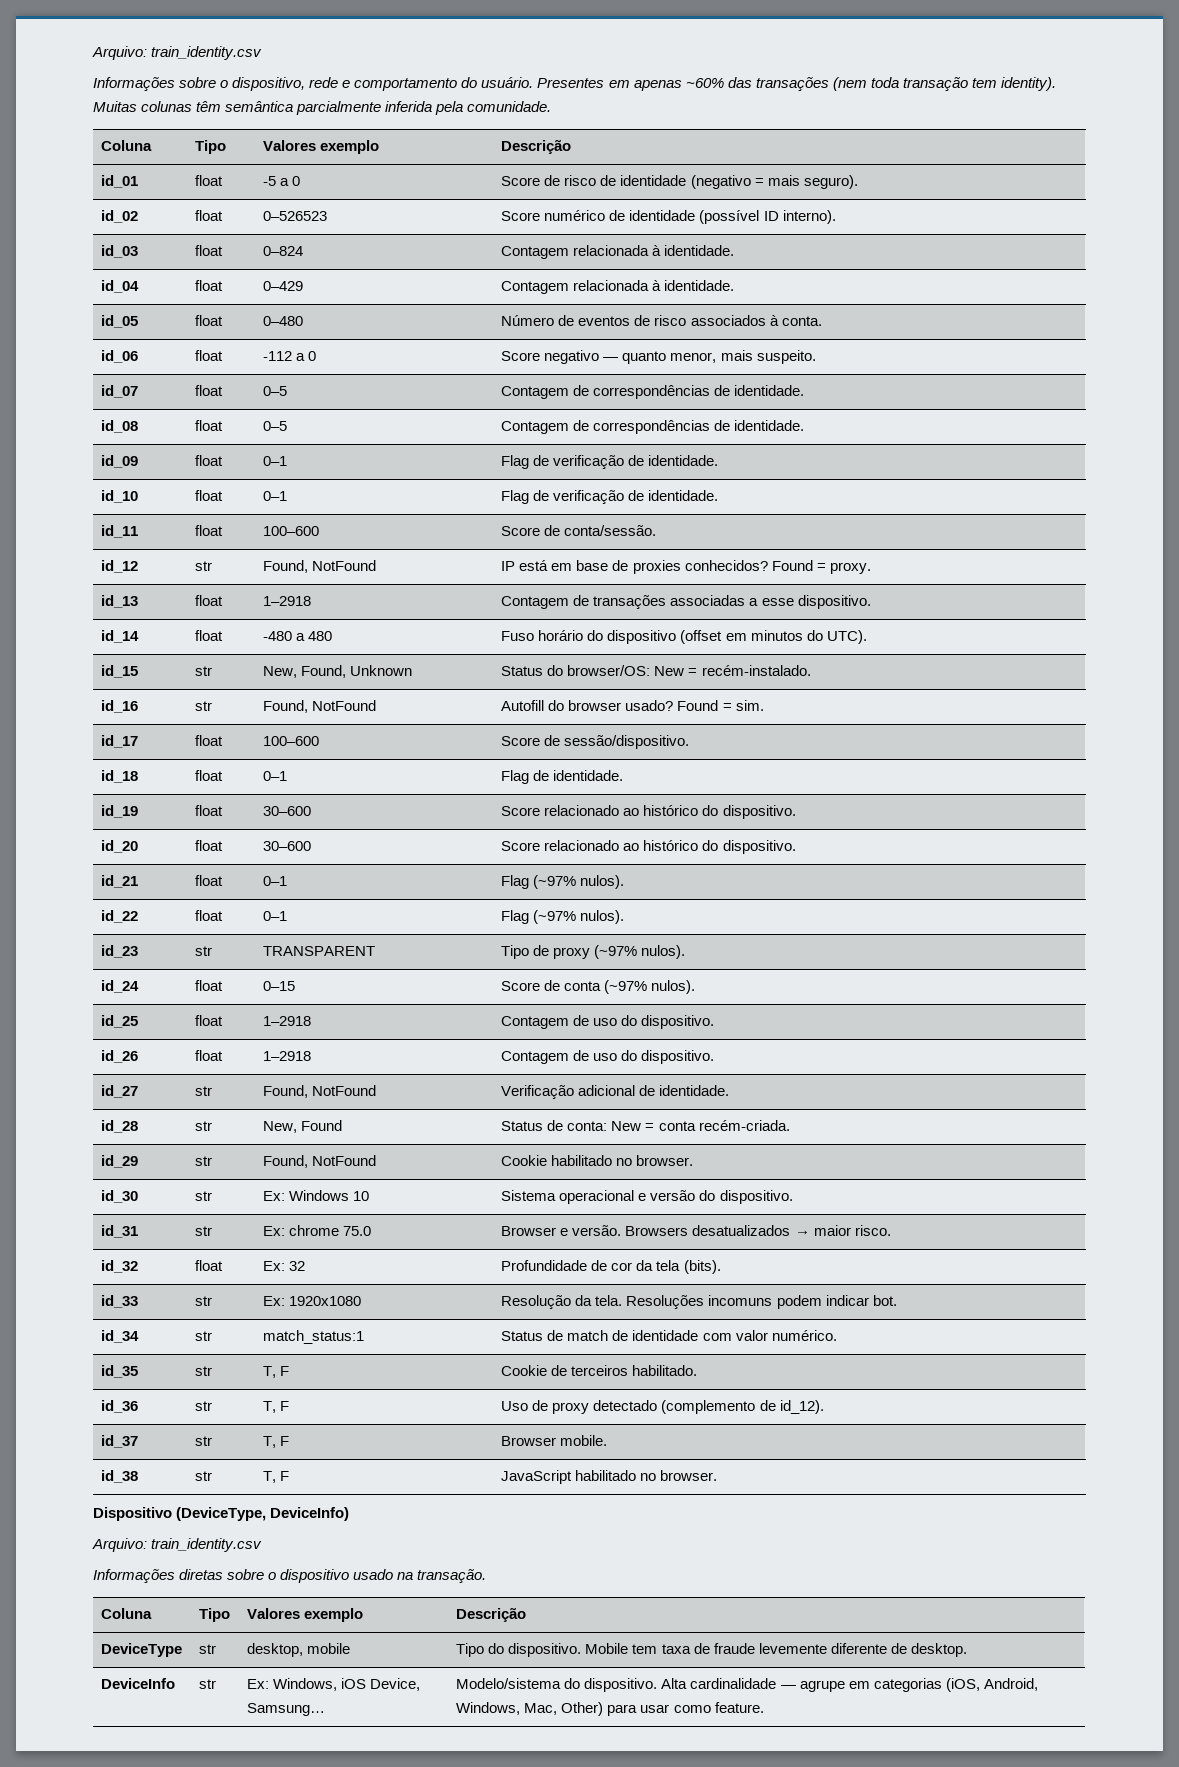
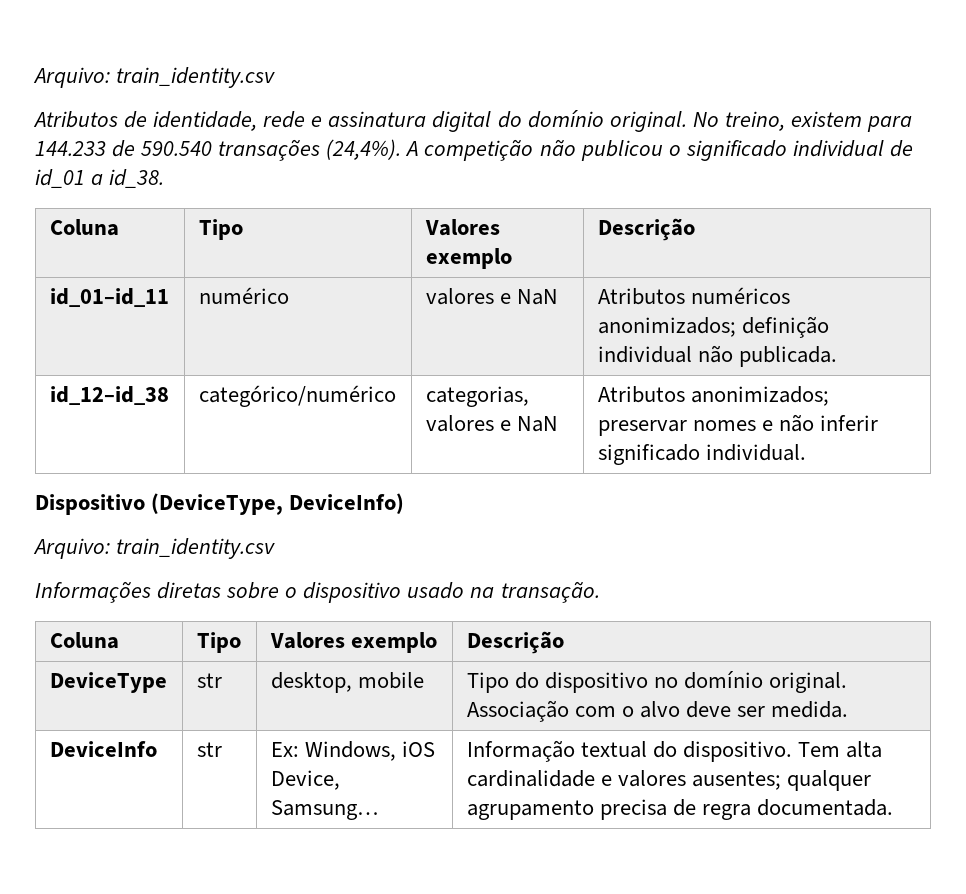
[92,46,263,60] [93,77,1056,91] [93,101,552,115] [101,140,153,151] [195,140,227,154] [263,140,380,154] [501,139,572,154] [101,175,139,188] [195,175,224,186] [263,176,301,186] [501,175,858,189] [101,210,139,223] [195,210,224,221] [263,211,328,221] [501,210,836,224] [101,245,139,258] [195,245,224,256] [263,246,304,256] [501,245,735,259] [101,280,140,293] [195,280,224,291] [263,281,304,291] [501,280,735,294] [101,315,139,328] [195,315,224,326] [263,316,304,326] [501,315,822,326] [101,350,139,363] [195,350,224,361] [263,351,317,361] [501,350,816,364] [101,385,139,398] [195,385,224,396] [263,386,288,396] [501,385,805,399] [101,420,139,433] [195,420,224,431] [263,421,288,431] [501,420,805,434] [101,455,139,468] [195,455,224,466] [263,456,288,466] [501,455,719,469] [101,490,139,503] [195,490,224,501] [263,491,288,501] [501,490,719,504] [101,525,139,538] [195,525,224,536] [263,526,320,536] [501,525,657,536] [101,560,139,573] [195,561,213,571] [263,560,377,573] [501,560,871,574] [101,595,139,608] [195,595,224,606] [263,596,312,606] [501,595,871,609] [101,630,140,643] [195,630,224,641] [263,631,333,641] [501,630,867,644] [101,665,139,678] [195,666,213,676] [263,665,413,678] [501,665,811,676] [101,700,139,713] [195,701,213,711] [263,700,377,713] [501,700,764,711] [101,735,139,748] [195,735,224,746] [263,736,320,746] [501,735,690,749] [101,770,139,783] [195,770,224,781] [263,771,288,781] [501,770,624,784] [101,805,139,818] [195,805,224,816] [263,806,312,816] [501,805,796,819] [101,840,139,853] [195,840,224,851] [263,841,312,851] [501,840,796,854] [101,875,139,888] [195,875,224,886] [263,876,288,886] [501,875,625,889] [101,910,139,923] [195,910,224,921] [263,911,288,921] [501,910,625,924] [101,945,139,958] [195,946,213,956] [263,946,376,956] [501,945,686,959] [101,980,140,993] [195,980,224,991] [263,981,296,991] [501,980,696,994] [101,1015,139,1028] [195,1015,224,1026] [263,1016,312,1026] [501,1015,715,1029] [101,1050,139,1063] [195,1050,224,1061] [263,1051,312,1061] [501,1050,715,1064] [101,1085,139,1098] [195,1086,213,1096] [263,1085,377,1098] [501,1085,730,1099] [101,1120,139,1133] [195,1121,213,1131] [263,1120,343,1133] [501,1120,790,1131] [101,1155,139,1168] [195,1156,213,1166] [263,1155,377,1168] [501,1155,694,1166] [101,1190,139,1203] [195,1191,213,1201] [263,1190,370,1201] [501,1190,793,1204] [101,1225,139,1238] [195,1226,213,1236] [263,1225,372,1236] [501,1225,891,1236] [101,1260,139,1273] [195,1260,224,1271] [263,1261,306,1271] [501,1260,721,1274] [101,1295,139,1308] [195,1296,213,1306] [263,1296,362,1306] [501,1295,897,1309] [101,1330,140,1343] [195,1331,213,1341] [263,1330,365,1344] [501,1330,837,1341] [101,1365,139,1378] [195,1366,213,1376] [263,1366,290,1378] [501,1365,698,1376] [101,1400,139,1413] [195,1401,213,1411] [263,1401,290,1413] [501,1400,824,1414] [101,1435,139,1448] [195,1436,213,1446] [263,1436,290,1448] [501,1435,608,1446] [101,1470,139,1483] [195,1471,213,1481] [263,1471,290,1483] [501,1470,718,1484] Arquivo: train_identity.csv // Informações sobre o dispositivo, rede e comportamento do usuário. Presentes em apenas ~60% das transações (nem toda transação tem identity). Muitas colunas têm semântica parcialmente inferida pela comunidade. // Coluna | Tipo | Valores exemplo | Descrição // id_01 | float | -5 a 0 | Score de risco de identidade (negativo = mais seguro). // id_02 | float | 0–526523 | Score numérico de identidade (possível ID interno). // id_03 | float | 0–824 | Contagem relacionada à identidade. // id_04 | float | 0–429 | Contagem relacionada à identidade. // id_05 | float | 0–480 | Número de eventos de risco associados à conta. // id_06 | float | -112 a 0 | Score negativo — quanto menor, mais suspeito. // id_07 | float | 0–5 | Contagem de correspondências de identidade. // id_08 | float | 0–5 | Contagem de correspondências de identidade. // id_09 | float | 0–1 | Flag de verificação de identidade. // id_10 | float | 0–1 | Flag de verificação de identidade. // id_11 | float | 100–600 | Score de conta/sessão. // id_12 | str | Found, NotFound | IP está em base de proxies conhecidos? Found = proxy. // id_13 | float | 1–2918 | Contagem de transações associadas a esse dispositivo. // id_14 | float | -480 a 480 | Fuso horário do dispositivo (offset em minutos do UTC). // id_15 | str | New, Found, Unknown | Status do browser/OS: New = recém-instalado. // id_16 | str | Found, NotFound | Autofill do browser usado? Found = sim. // id_17 | float | 100–600 | Score de sessão/dispositivo. // id_18 | float | 0–1 | Flag de identidade. // id_19 | float | 30–600 | Score relacionado ao histórico do dispositivo. // id_20 | float | 30–600 | Score relacionado ao histórico do dispositivo. // id_21 | float | 0–1 | Flag (~97% nulos). // id_22 | float | 0–1 | Flag (~97% nulos). // id_23 | str | TRANSPARENT | Tipo de proxy (~97% nulos). // id_24 | float | 0–15 | Score de conta (~97% nulos). // id_25 | float | 1–2918 | Contagem de uso do dispositivo. // id_26 | float | 1–2918 | Contagem de uso do dispositivo. // id_27 | str | Found, NotFound | Verificação adicional de identidade. // id_28 | str | New, Found | Status de conta: New = conta recém-criada. // id_29 | str | Found, NotFound | Cookie habilitado no browser. // id_30 | str | Ex: Windows 10 | Sistema operacional e versão do dispositivo. // id_31 | str | Ex: chrome 75.0 | Browser e versão. Browsers desatualizados → maior risco. // id_32 | float | Ex: 32 | Profundidade de cor da tela (bits). // id_33 | str | Ex: 1920x1080 | Resolução da tela. Resoluções incomuns podem indicar bot. // id_34 | str | match_status:1 | Status de match de identidade com valor numérico. // id_35 | str | T, F | Cookie de terceiros habilitado. // id_36 | str | T, F | Uso de proxy detectado (complemento de id_12). // id_37 | str | T, F | Browser mobile. // id_38 | str | T, F | JavaScript habilitado no browser. -> [33,67,276,88] [33,110,912,132] [35,139,913,161] [35,169,165,188] [49,219,119,236] [198,219,243,240] [424,219,500,236] [425,248,512,269] [597,218,695,241] [49,288,169,307] [198,287,289,304] [425,288,558,305] [597,287,790,305] [597,316,829,338] [597,345,837,367] [49,386,169,405] [198,385,396,407] [425,386,529,407] [425,415,558,432] [597,386,829,406] [597,414,879,436] [597,444,806,465] Arquivo: train_identity.csv // Atributos de identidade, rede e assinatura digital do domínio original. No treino, existem para 144.233 de 590.540 transações (24,4%). A competição não publicou o significado individual de id_01 a id_38. // Coluna | Tipo | Valores exemplo | Descrição // id_01–id_11 | numérico | valores e NaN | Atributos numéricos anonimizados; definição individual não publicada. // id_12–id_38 | categórico/numérico | categorias, valores e NaN | Atributos anonimizados; preservar nomes e não inferir significado individual.
[508,1643,967,1657] dispositivo. Mobile tem taxa de fraude levemente diferente de desktop. -> [544,671,848,693] [466,700,849,722] dispositivo no domínio original. Associação com o alvo deve ser medida.
[456,1678,1038,1692] [456,1702,764,1716] Modelo/sistema do dispositivo. Alta cardinalidade — agrupe em categorias (iOS, Android, Windows, Mac, Other) para usar como feature. -> [466,740,883,762] [466,770,872,791] [466,799,894,820] Informação textual do dispositivo. Tem alta cardinalidade e valores ausentes; qualquer agrupamento precisa de regra documentada.

